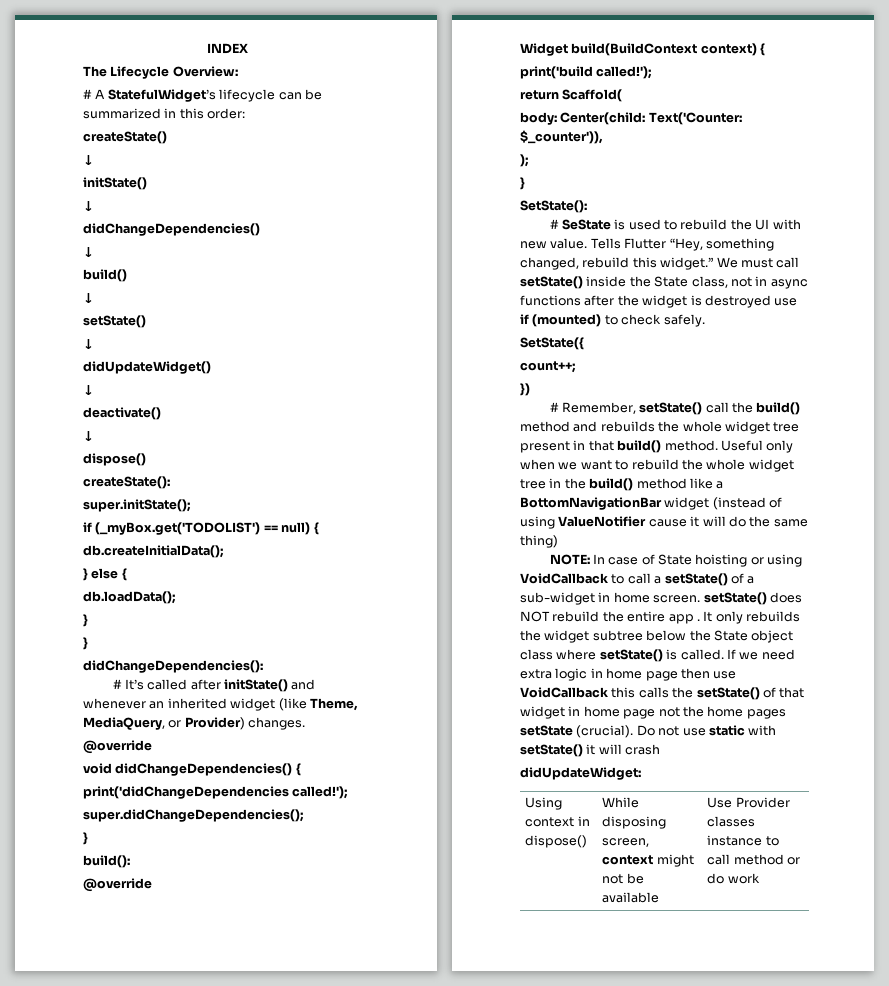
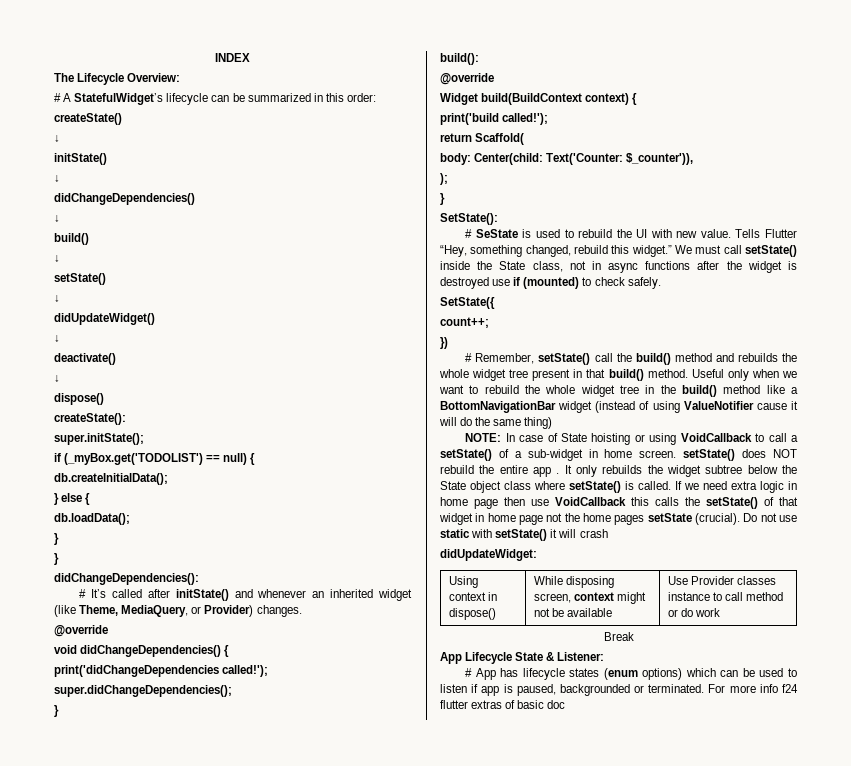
(760, 878) none -> [603,632,634,641] [440,652,605,664] [465,668,797,680] [440,684,798,696] [440,700,566,709] // Break // App Lifecycle State & Listener: // # App has lifecycle states (enum options) which can be used to listen if app is paused, backgrounded or terminated. For more info f24 flutter extras of basic doc

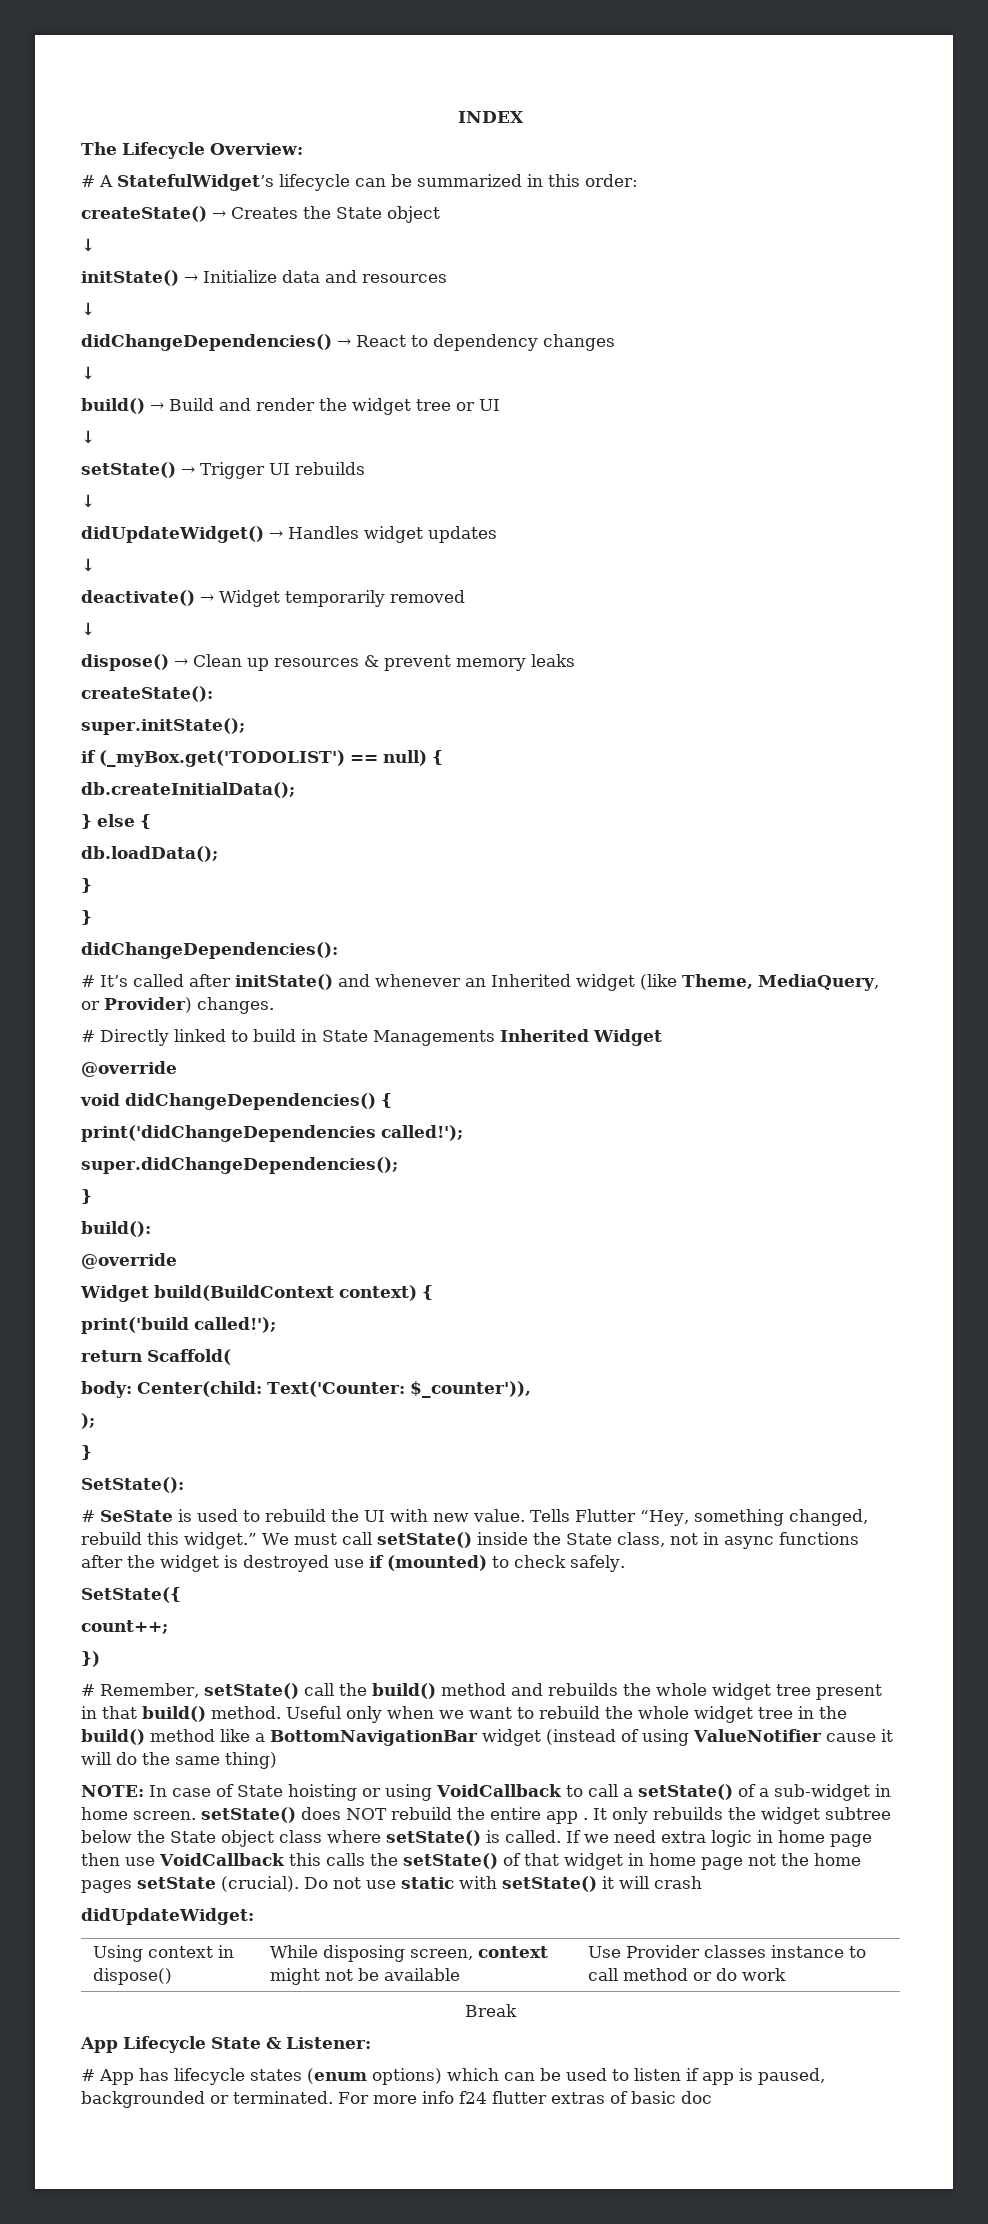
[54,135,60,142] [54,153,107,165] [54,175,60,182] [54,193,195,205] [54,215,60,222] [54,233,89,245] [54,255,60,262] [54,273,106,285] [54,295,60,302] [54,313,155,325] [54,335,60,342] [54,353,116,365] [54,375,60,382] [54,393,104,405] // ↓ // initState() // ↓ // didChangeDependencies() // ↓ // build() // ↓ // setState() // ↓ // didUpdateWidget() // ↓ // deactivate() // ↓ // dispose() -> [212,206,440,223] [81,238,95,252] [81,270,447,286] [81,302,95,316] [81,334,615,351] [81,366,95,380] [81,398,500,415] [81,430,95,444] [81,462,365,479] [81,494,95,508] [81,526,497,543] [81,558,95,572] [81,590,465,607] [81,622,95,636] [81,654,575,671] → Creates the State object // ↓ // initState() → Initialize data and resources // ↓ // didChangeDependencies() → React to dependency changes // ↓ // build() → Build and render the widget tree or UI // ↓ // setState() → Trigger UI rebuilds // ↓ // didUpdateWidget() → Handles widget updates // ↓ // deactivate() → Widget temporarily removed // ↓ // dispose() → Clean up resources & prevent memory leaks
[330,589,374,598] inherited -> [491,974,571,987] Inherited
(302, 611) none -> [81,1029,662,1046] // # Directly linked to build in State Managements Inherited Widget

